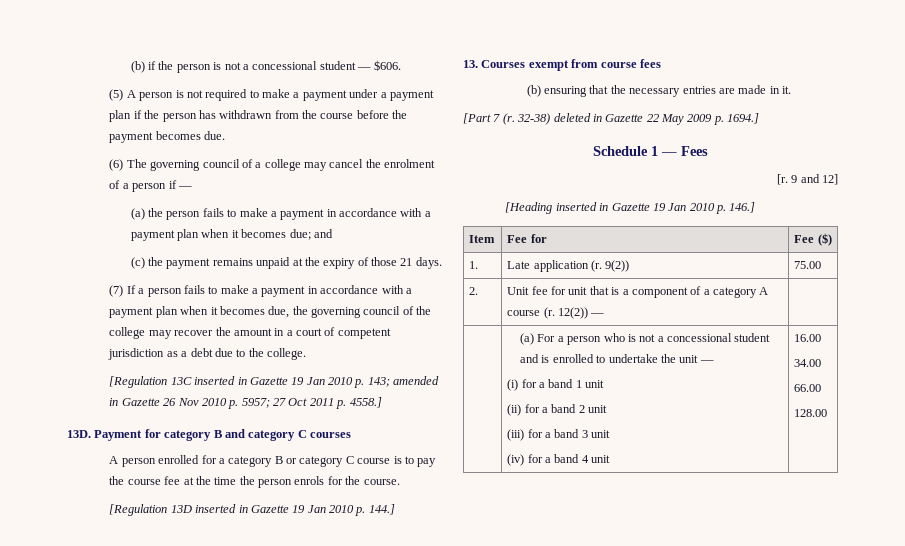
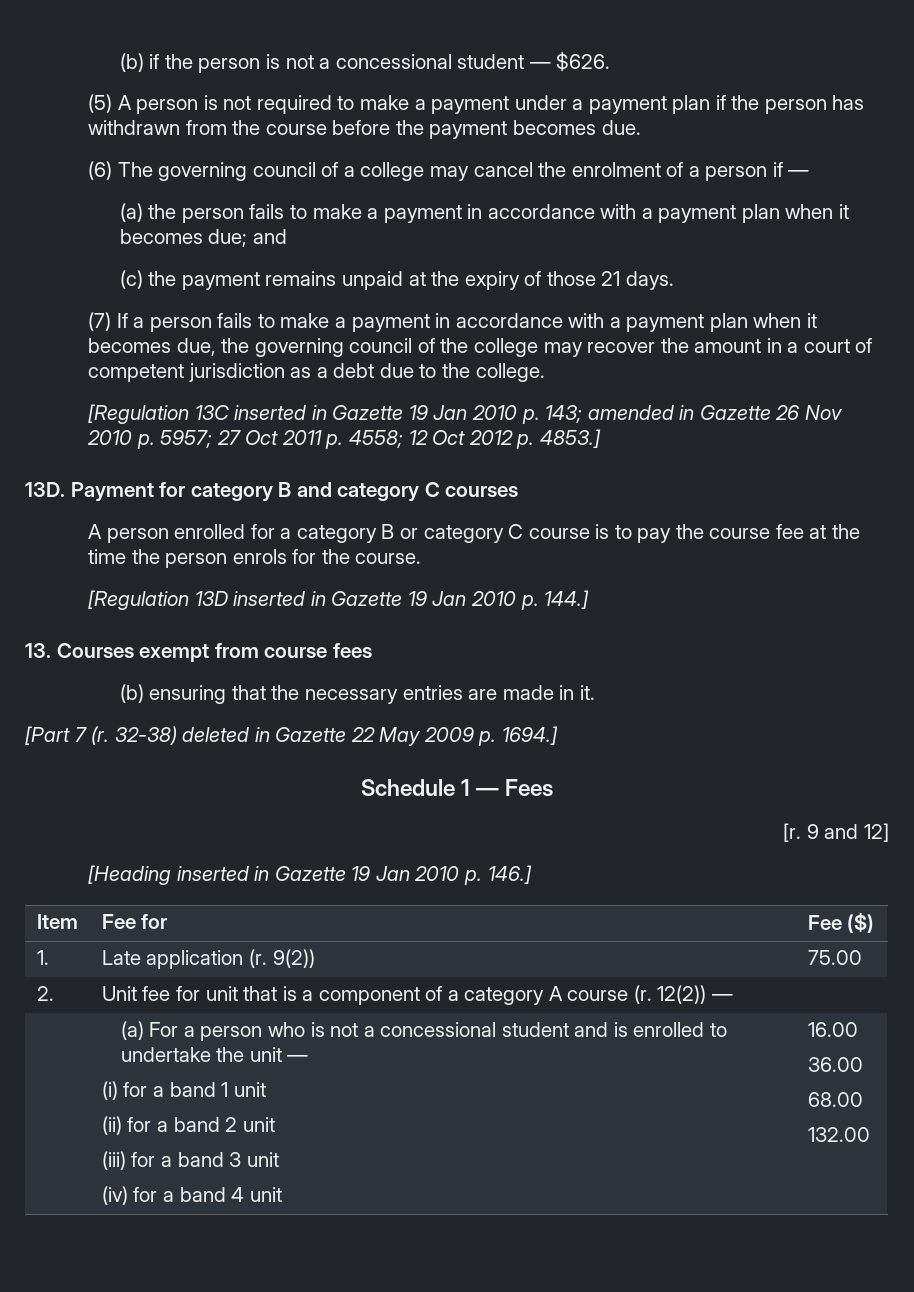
[374,60,402,71] $606. -> [556,51,611,72] $626.
[349,397,382,408] 4558.] -> [348,429,601,449] 4558; 12 Oct 2012 p. 4853.]
[794,359,822,367] [794,384,822,392] [794,409,828,417] 34.00 // 66.00 // 128.00 -> [807,1057,863,1072] [807,1092,863,1107] [807,1127,870,1142] 36.00 // 68.00 // 132.00

